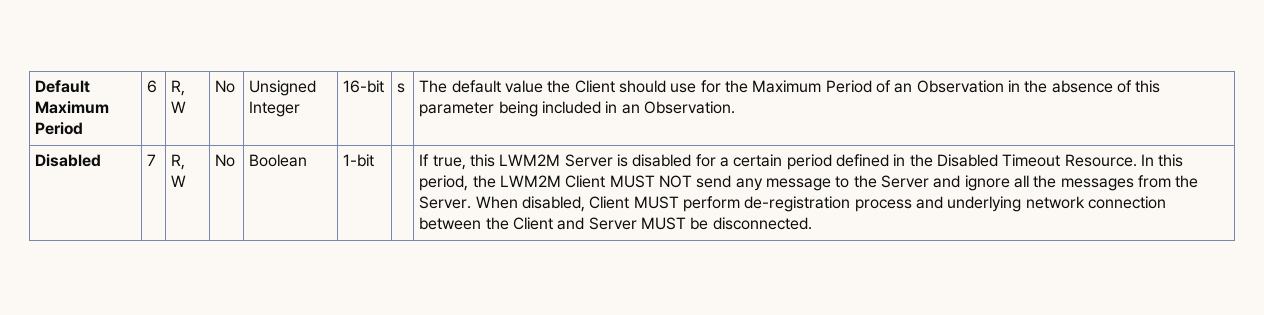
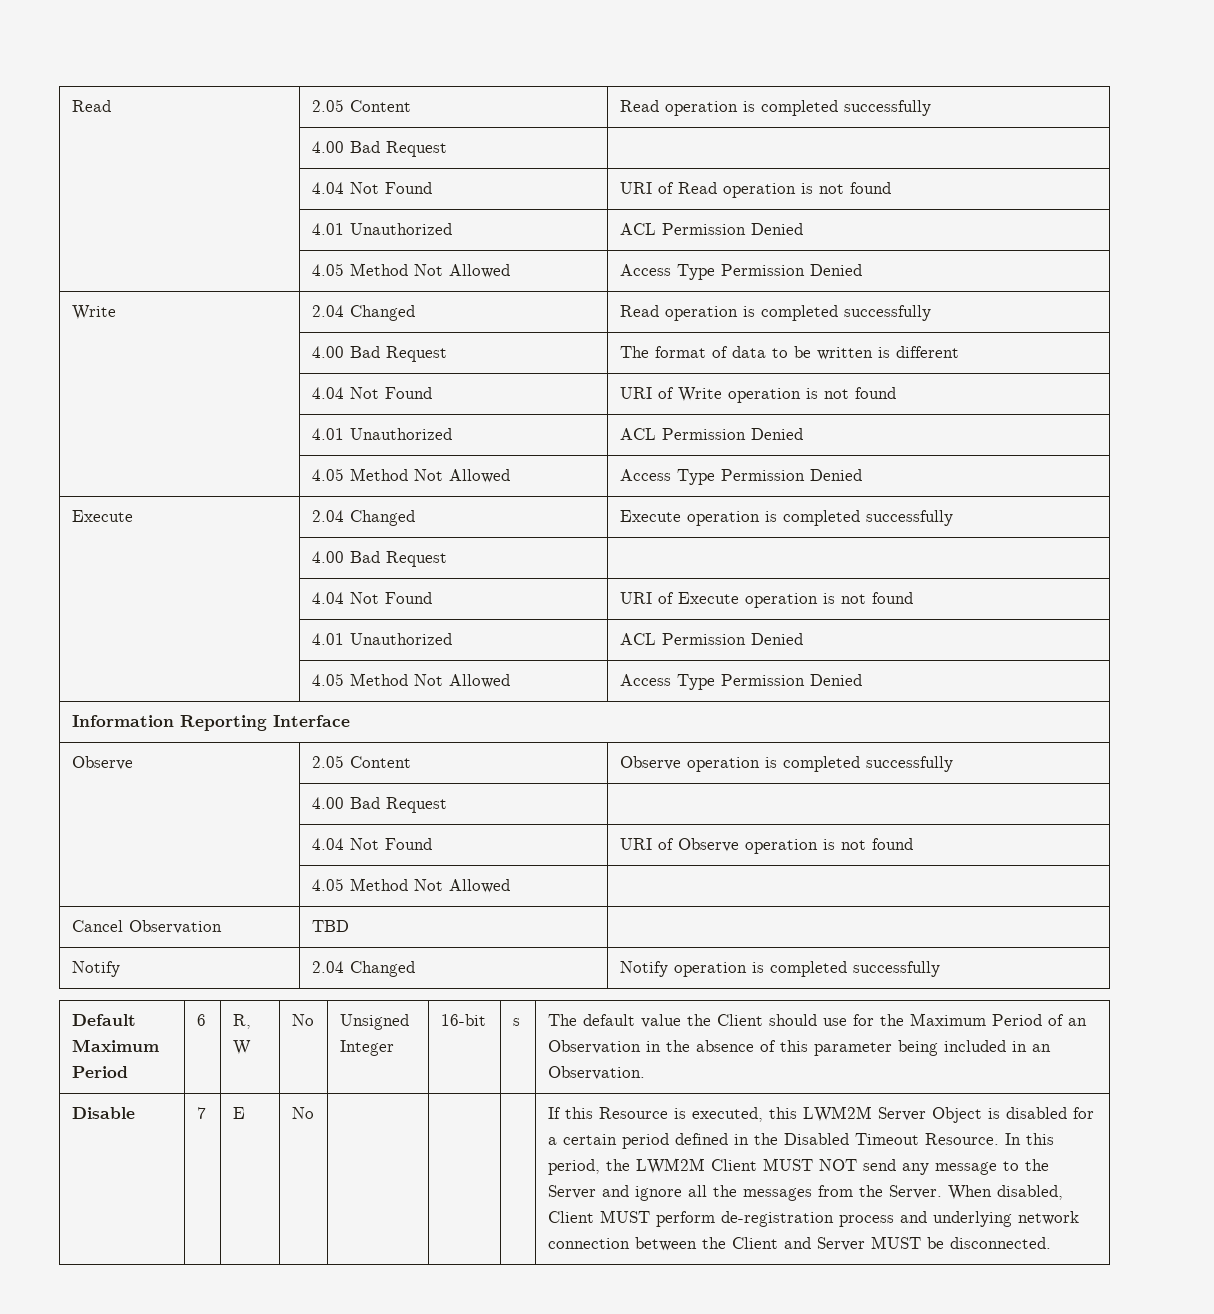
(35, 86) none -> [71,100,111,112] [311,99,411,112] [619,100,931,116] [311,141,447,157] [311,182,432,194] [619,182,891,198] [311,223,452,235] [619,223,803,235] [311,263,510,278] [619,264,862,280] [71,305,116,320] [311,305,415,321] [619,305,931,321] [311,346,447,362] [619,346,959,360] [311,387,432,399] [619,387,896,403] [311,428,452,440] [619,428,803,440] [311,468,510,483] [619,469,862,485] [71,510,133,522] [311,510,415,526] [619,510,953,526] [311,551,447,567] [311,592,432,604] [619,592,913,608] [311,633,452,645] [619,633,803,645] [311,673,510,688] [619,674,862,690] [71,715,350,731] [71,756,133,770] [311,755,411,768] [619,756,953,772] [311,797,447,813] [311,838,432,850] [619,838,913,854] [311,878,510,893] [71,920,222,934] [311,920,349,932] [71,961,120,977] [311,961,415,977] [619,961,940,977] Read | 2.05 Content | Read operation is completed successfully // | 4.00 Bad Request | // | 4.04 Not Found | URI of Read operation is not found // | 4.01 Unauthorized | ACL Permission Denied // | 4.05 Method Not Allowed | Access Type Permission Denied // Write | 2.04 Changed | Read operation is completed successfully // | 4.00 Bad Request | The format of data to be written is different // | 4.04 Not Found | URI of Write operation is not found // | 4.01 Unauthorized | ACL Permission Denied // | 4.05 Method Not Allowed | Access Type Permission Denied // Execute | 2.04 Changed | Execute operation is completed successfully // | 4.00 Bad Request | // | 4.04 Not Found | URI of Execute operation is not found // | 4.01 Unauthorized | ACL Permission Denied // | 4.05 Method Not Allowed | Access Type Permission Denied // Information Reporting Interface // Observe | 2.05 Content | Observe operation is completed successfully // | 4.00 Bad Request | // | 4.04 Not Found | URI of Observe operation is not found // | 4.05 Method Not Allowed | // Cancel Observation | TBD | // Notify | 2.04 Changed | Notify operation is completed successfully //
[35,154,102,167] Disabled -> [71,1107,135,1119] Disable
[171,154,186,170] [171,175,187,187] [215,154,236,167] [249,154,308,167] [343,154,375,167] R, W | No | Boolean | 1-bit -> [232,1107,245,1119] [291,1107,314,1119] E | No | |
[432,155,466,170] true, -> [564,1107,763,1122] this Resource is executed,
(613, 160) none -> [931,1107,982,1123] Object

